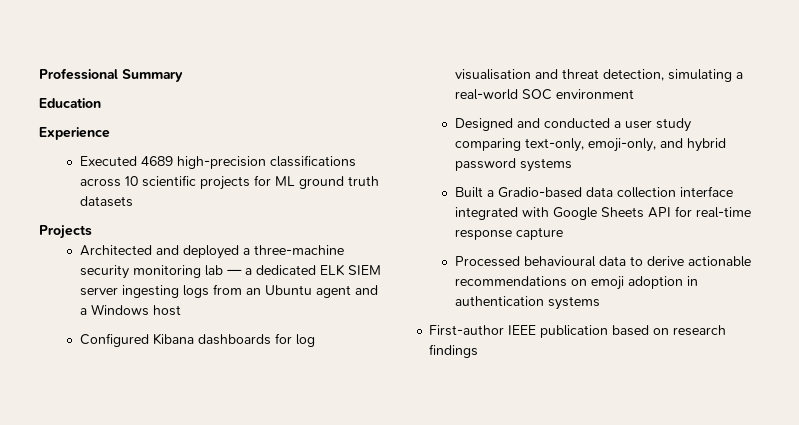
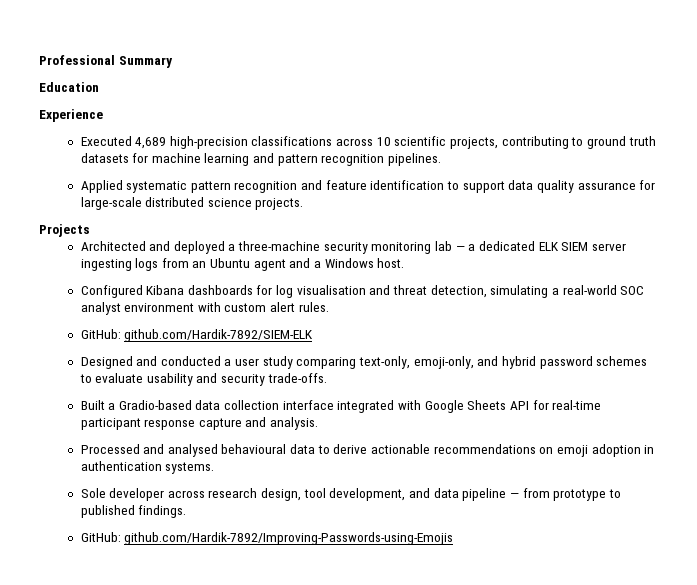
[140,156,173,166] 4689 -> [135,137,167,149] 4,689
[199,175,295,190] projects for ML -> [450,136,584,149] projects, contributing to
(133, 201) none -> [132,153,442,166] [80,180,656,193] [80,197,304,210] for machine learning and pattern recognition pipelines. // Applied systematic pattern recognition and feature identification to support data quality assurance for large-scale distributed science projects.
[152,305,181,316] host -> [377,258,405,268] host.
(552, 94) none -> [80,302,121,315] analyst
(634, 94) none -> [197,302,329,312] [80,329,314,342] with custom alert rules. // GitHub: github.com/Hardik-7892/SIEM-ELK
[519,158,572,172] systems -> [596,356,648,366] [79,373,327,386] schemes to evaluate usability and security trade-offs.
(751, 212) none -> [80,418,141,430] participant
(563, 233) none -> [245,417,319,430] and analysis.
(520, 261) none -> [143,444,218,457] and analysed
[547,296,600,310] [429,325,727,338] [429,344,479,358] systems // First-author IEEE publication based on research findings -> [165,462,215,474] [80,488,621,501] [80,505,187,518] [80,532,454,545] systems. // Sole developer across research design, tool development, and data pipeline — from prototype to published findings. // GitHub: github.com/Hardik-7892/Improving-Passwords-using-Emojis

